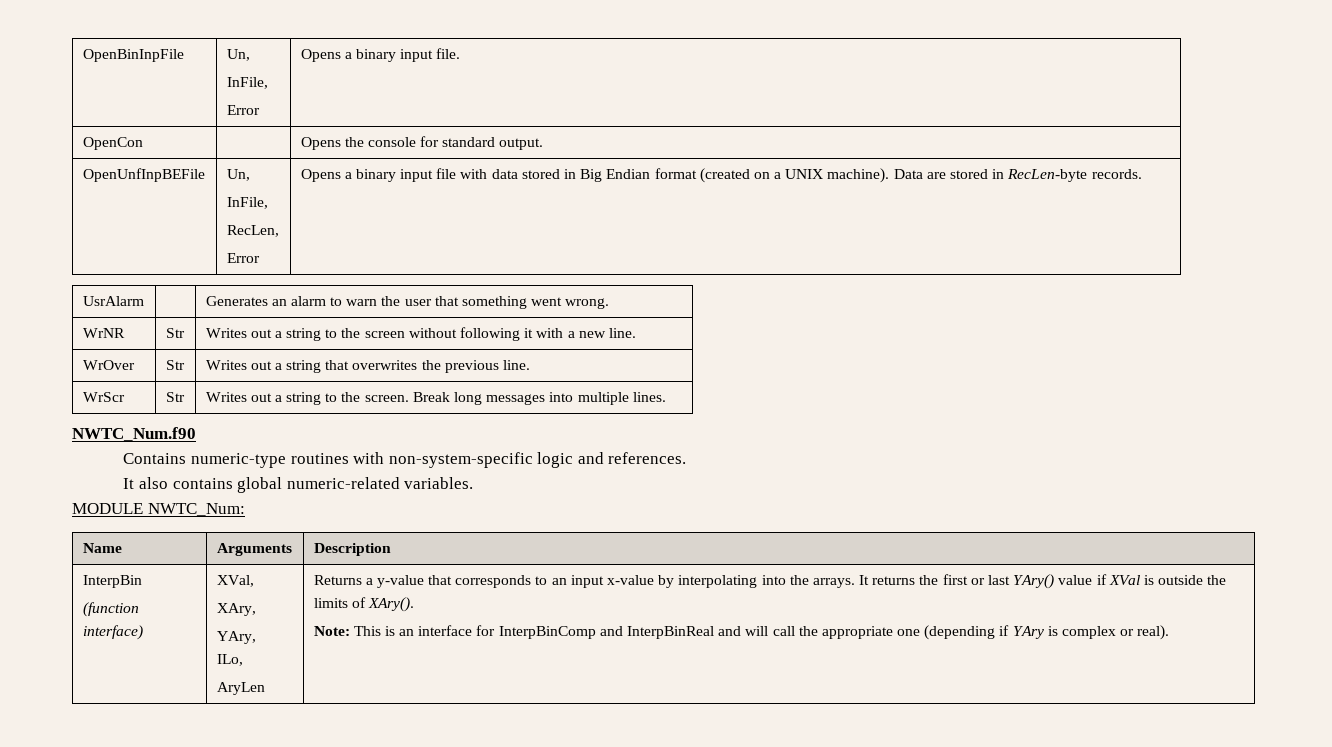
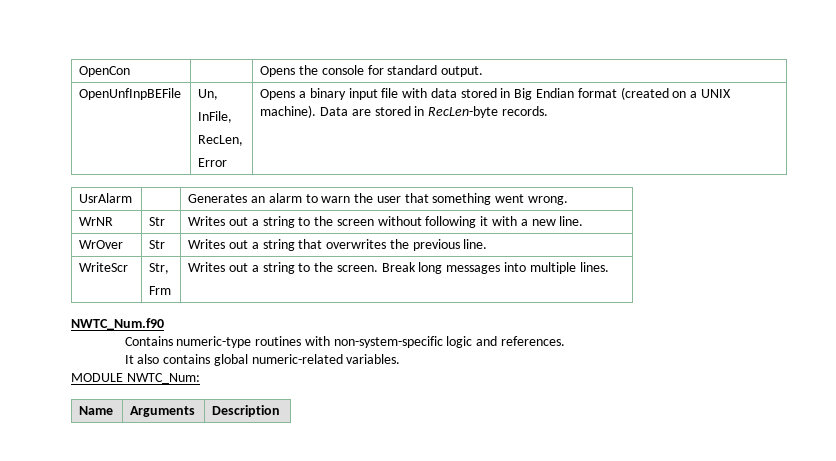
[82,49,184,62] [226,49,250,61] [226,77,268,89] [226,105,260,115] [300,48,461,62] OpenBinInpFile | Un, // InFile, // Error | Opens a binary input file. // -> (79, 71) none
[82,392,125,402] [165,392,185,402] WrScr | Str -> [79,262,129,272] [149,263,170,274] [149,286,172,295] WriteScr | Str, // Frm
[82,575,142,588] [82,602,139,617] [82,625,143,640] [216,575,254,587] [216,603,256,616] [216,631,256,644] [216,654,243,666] [216,682,265,695] [313,574,1227,589] [313,597,414,612] [313,625,1170,640] // InterpBin // (function interface) | XVal, // XAry, // YAry, // ILo, // AryLen | Returns a y-value that corresponds to an input x-value by interpolating into the arrays. It returns the first or last YAry() value if XVal is outside the limits of XAry(). // Note: This is an interface for InterpBinComp and InterpBinReal and will call the appropriate one (depending if YAry is complex or real). -> (281, 411) none

